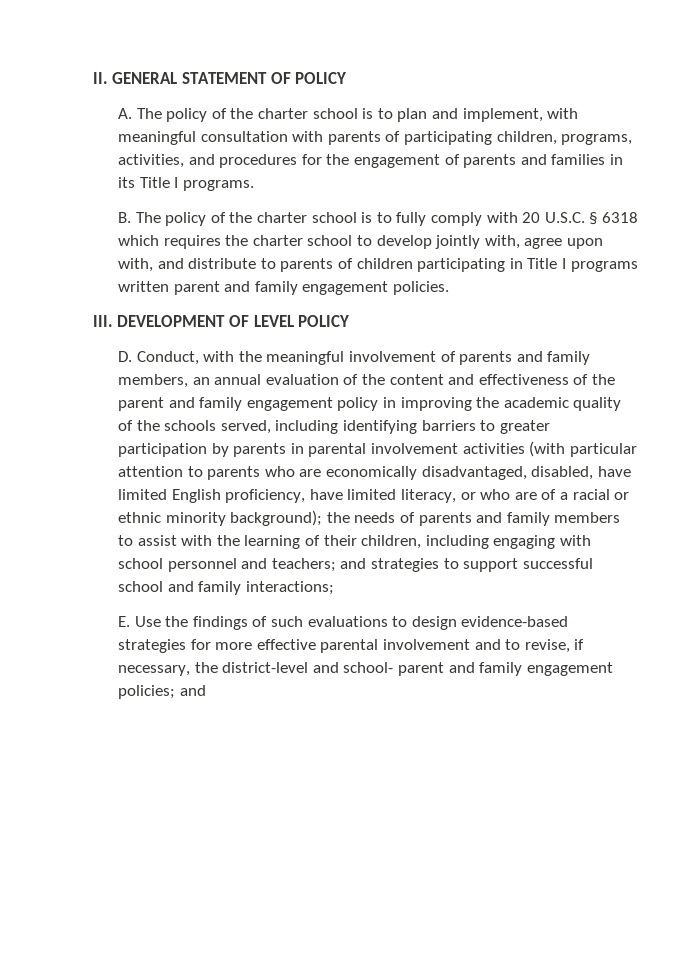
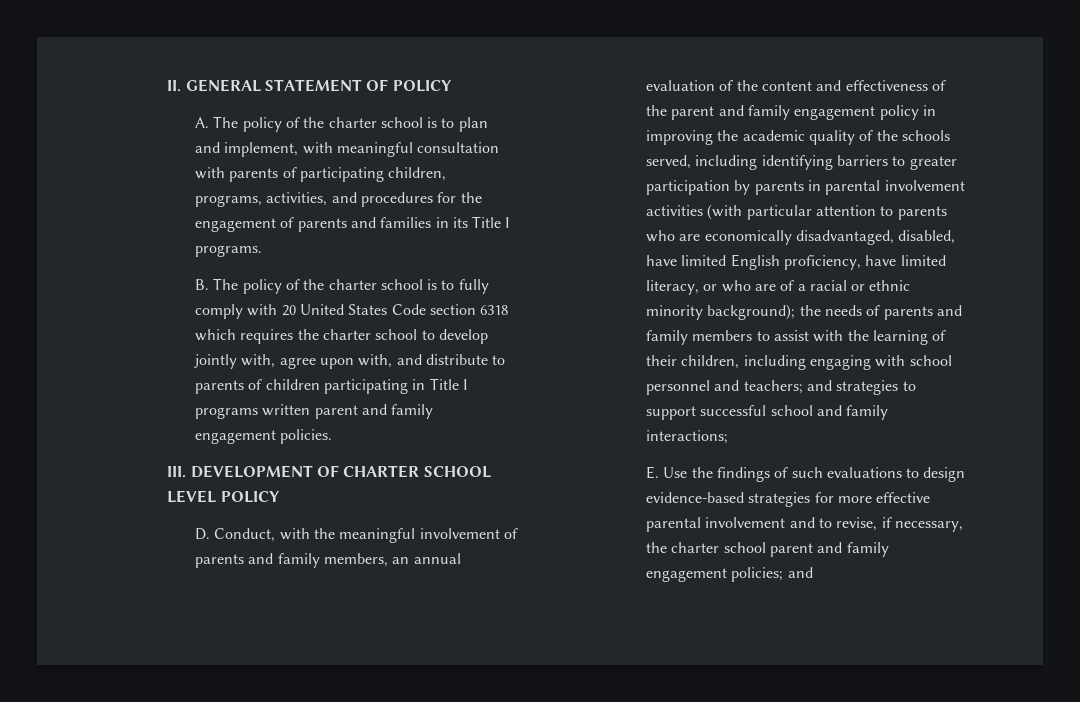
[544,212,598,225] U.S.C. § -> [299,304,476,315] United States Code section
(249, 321) none -> [343,465,491,478] CHARTER SCHOOL
[222,662,394,673] district-level and school- -> [671,542,766,553] charter school

